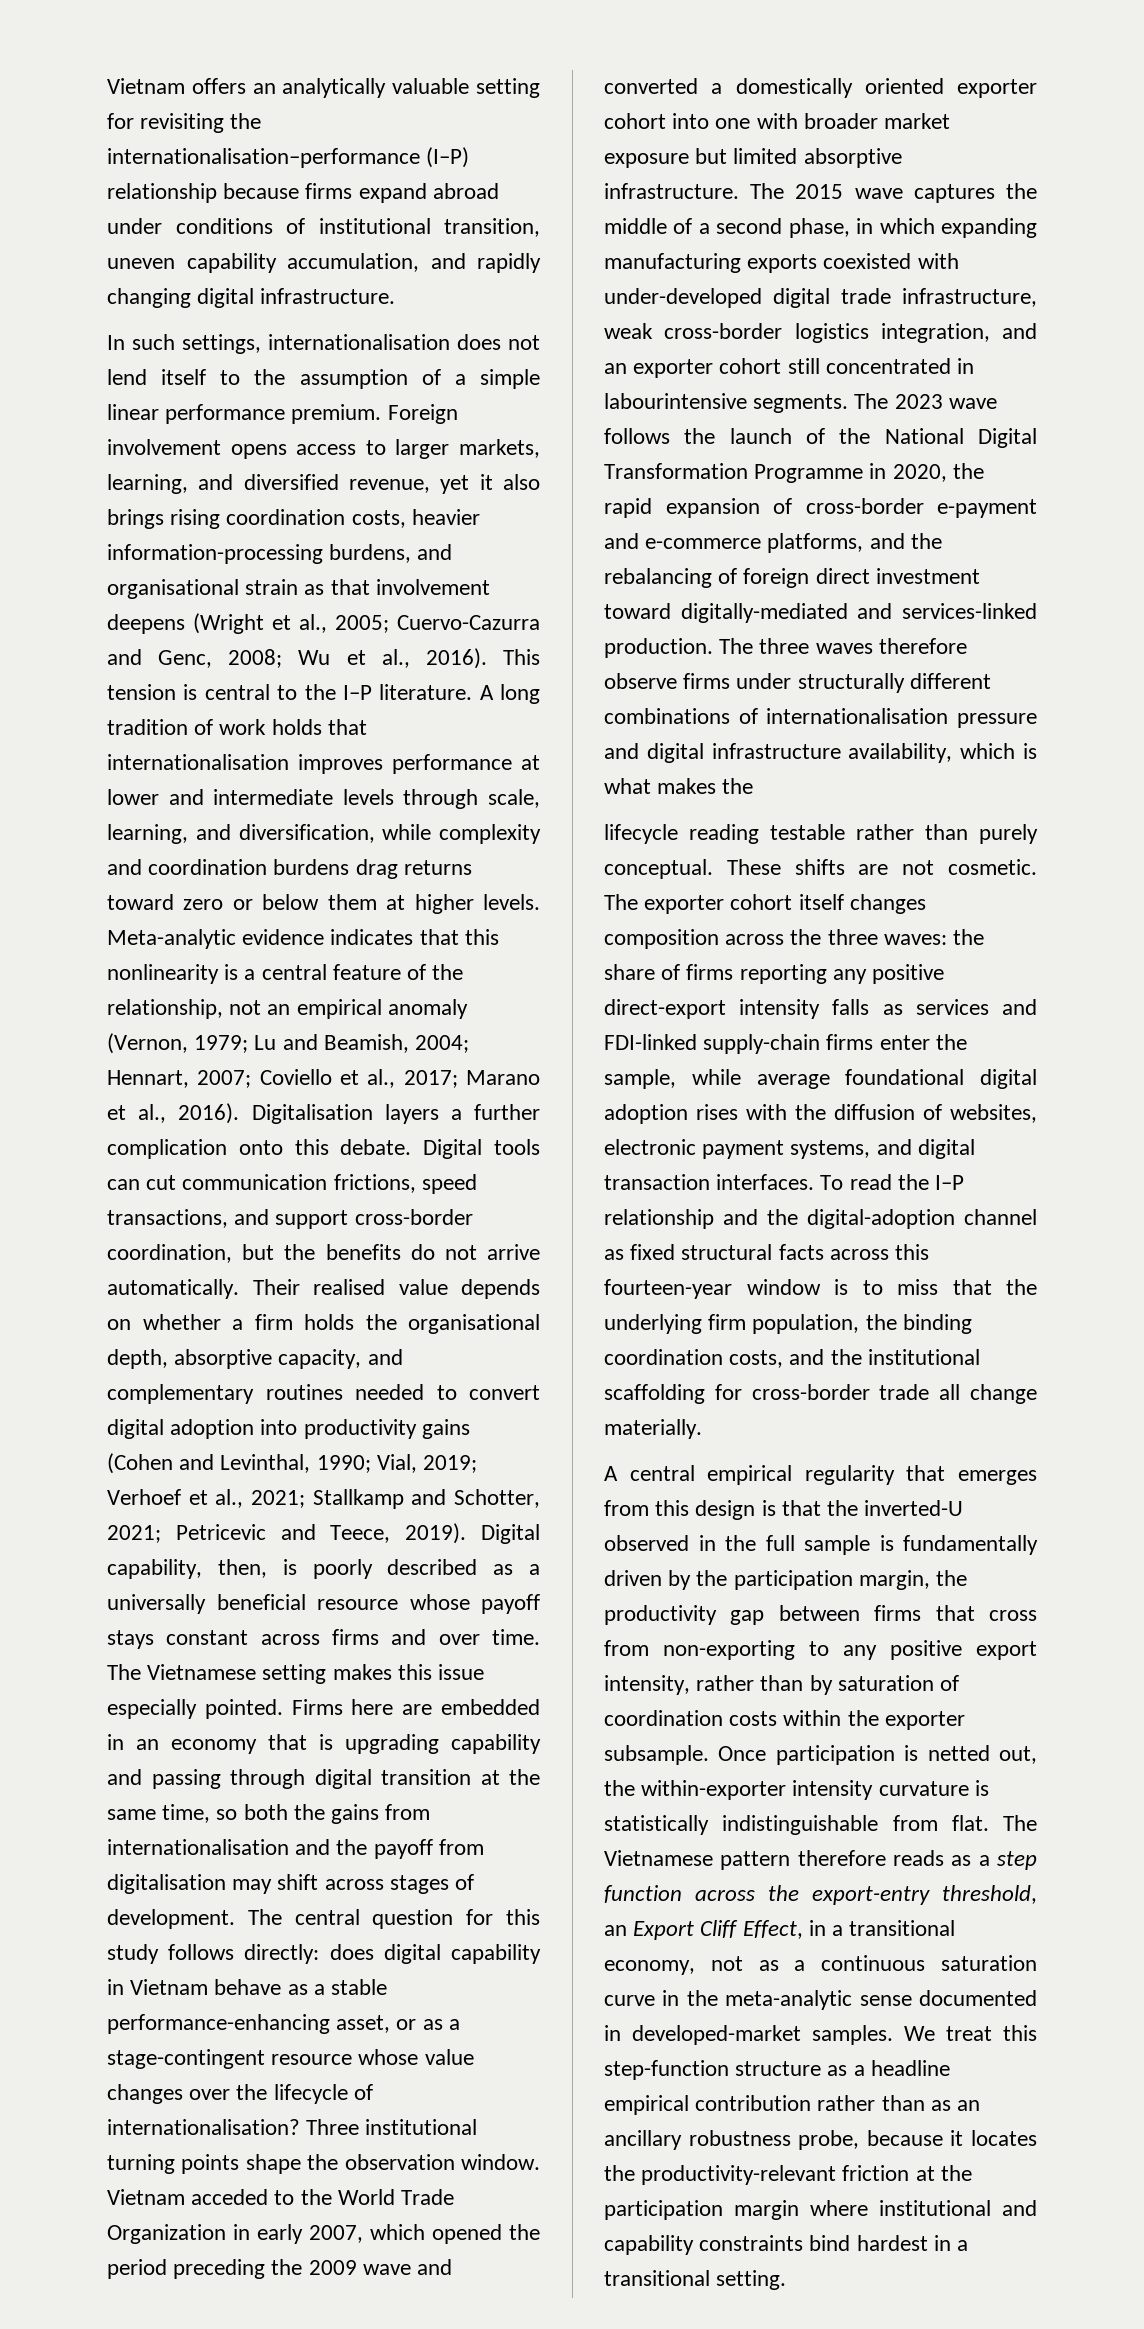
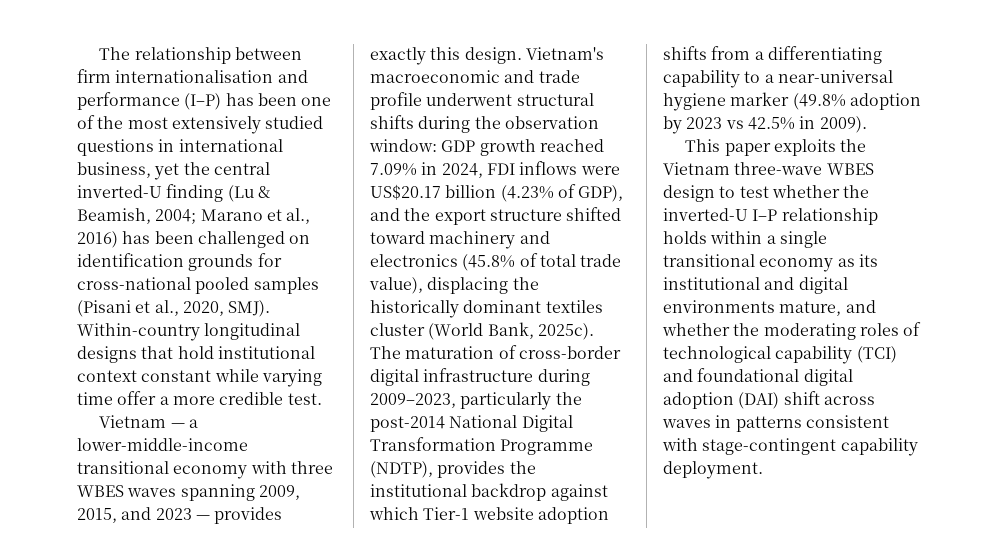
[107,78,540,98] [107,113,262,133] [107,147,470,168] [107,183,499,203] [107,218,540,237] [107,253,541,273] [107,288,396,308] [107,334,540,354] [107,369,540,389] [107,404,458,424] [107,439,540,459] [107,474,540,494] [107,509,480,529] [107,544,453,564] [107,579,490,599] [107,613,540,634] [107,648,540,669] [107,684,540,704] [107,719,367,735] [107,754,540,774] [107,789,540,809] [107,824,541,844] [107,859,472,879] [107,894,540,914] [107,929,499,949] [107,964,464,984] [107,999,468,1019] [107,1033,470,1054] [107,1069,540,1088] [107,1103,540,1124] [107,1139,540,1159] [107,1174,477,1194] [107,1209,473,1229] [107,1244,540,1263] [107,1279,540,1299] [107,1314,540,1334] [107,1349,403,1369] [107,1384,540,1404] [107,1419,470,1439] [107,1453,478,1474] [107,1489,540,1509] [107,1523,540,1544] [107,1559,540,1579] [107,1594,540,1614] [107,1629,540,1649] [107,1664,485,1684] [107,1699,540,1719] [107,1734,541,1754] [107,1769,540,1789] [107,1804,431,1824] [107,1839,484,1859] [107,1874,475,1894] [107,1909,540,1929] [107,1944,541,1964] [107,1979,388,1995] [107,2014,460,2034] [107,2049,474,2069] [107,2084,373,2104] [107,2119,478,2135] [107,2154,540,2174] [107,2189,455,2205] [107,2224,540,2244] [107,2259,453,2279] [604,78,1037,98] [604,113,951,129] [604,148,902,168] [604,183,1037,203] [604,218,1037,238] [604,253,959,273] [604,288,1037,308] [604,323,1037,343] [604,358,975,378] [604,393,997,413] [604,428,1037,448] [604,463,984,483] [604,498,1037,518] [604,533,942,553] [604,568,980,588] [604,603,1037,623] [604,638,967,658] [604,673,991,693] [604,708,1037,728] [604,743,1037,763] [604,778,754,794] [604,824,1038,844] [604,859,1037,879] [604,894,926,914] [604,929,985,949] [604,964,945,984] [604,999,1037,1019] [604,1034,967,1054] [604,1069,1037,1089] [604,1104,1037,1124] [604,1139,975,1159] [604,1174,965,1190] [604,1209,1037,1229] [604,1244,930,1260] [604,1279,1037,1299] [604,1314,972,1334] [604,1349,980,1368] [604,1384,1037,1404] [604,1419,702,1439] [604,1465,1037,1485] [604,1500,964,1520] [604,1535,1038,1555] [604,1570,968,1590] [604,1605,1037,1625] [604,1640,1037,1660] [604,1675,960,1695] [604,1710,965,1730] [604,1745,1037,1765] [604,1780,989,1800] [604,1815,1037,1835] [604,1850,1037,1870] [604,1885,1037,1905] [604,1920,956,1940] [604,1955,1037,1975] [604,1990,1037,2010] [604,2025,1037,2045] [604,2060,950,2080] [604,2095,981,2115] [604,2130,1037,2150] [604,2165,972,2185] [604,2200,1037,2220] [604,2235,969,2255] [604,2270,787,2290] Vietnam offers an analytically valuable setting for revisiting the internationalisation–performance (I–P) relationship because firms expand abroad under conditions of institutional transition, uneven capability accumulation, and rapidly changing digital infrastructure. // In such settings, internationalisation does not lend itself to the assumption of a simple linear performance premium. Foreign involvement opens access to larger markets, learning, and diversified revenue, yet it also brings rising coordination costs, heavier information-processing burdens, and organisational strain as that involvement deepens (Wright et al., 2005; Cuervo-Cazurra and Genc, 2008; Wu et al., 2016). This tension is central to the I–P literature. A long tradition of work holds that internationalisation improves performance at lower and intermediate levels through scale, learning, and diversification, while complexity and coordination burdens drag returns toward zero or below them at higher levels. Meta-analytic evidence indicates that this nonlinearity is a central feature of the relationship, not an empirical anomaly (Vernon, 1979; Lu and Beamish, 2004; Hennart, 2007; Coviello et al., 2017; Marano et al., 2016). Digitalisation layers a further complication onto this debate. Digital tools can cut communication frictions, speed transactions, and support cross-border coordination, but the benefits do not arrive automatically. Their realised value depends on whether a firm holds the organisational depth, absorptive capacity, and complementary routines needed to convert digital adoption into productivity gains (Cohen and Levinthal, 1990; Vial, 2019; Verhoef et al., 2021; Stallkamp and Schotter, 2021; Petricevic and Teece, 2019). Digital capability, then, is poorly described as a universally beneficial resource whose payoff stays constant across firms and over time. The Vietnamese setting makes this issue especially pointed. Firms here are embedded in an economy that is upgrading capability and passing through digital transition at the same time, so both the gains from internationalisation and the payoff from digitalisation may shift across stages of development. The central question for this study follows directly: does digital capability in Vietnam behave as a stable performance-enhancing asset, or as a stage-contingent resource whose value changes over the lifecycle of internationalisation? Three institutional turning points shape the observation window. Vietnam acceded to the World Trade Organization in early 2007, which opened the period preceding the 2009 wave and converted a domestically oriented exporter cohort into one with broader market exposure but limited absorptive infrastructure. The 2015 wave captures the middle of a second phase, in which expanding manufacturing exports coexisted with under-developed digital trade infrastructure, weak cross-border logistics integration, and an exporter cohort still concentrated in labourintensive segments. The 2023 wave follows the launch of the National Digital Transformation Programme in 2020, the rapid expansion of cross-border e-payment and e-commerce platforms, and the rebalancing of foreign direct investment toward digitally-mediated and services-linked production. The three waves therefore observe firms under structurally different combinations of internationalisation pressure and digital infrastructure availability, which is what makes the // lifecycle reading testable rather than purely conceptual. These shifts are not cosmetic. The exporter cohort itself changes composition across the three waves: the share of firms reporting any positive direct-export intensity falls as services and FDI-linked supply-chain firms enter the sample, while average foundational digital adoption rises with the diffusion of websites, electronic payment systems, and digital transaction interfaces. To read the I–P relationship and the digital-adoption channel as fixed structural facts across this fourteen-year window is to miss that the underlying firm population, the binding coordination costs, and the institutional scaffolding for cross-border trade all change materially. // A central empirical regularity that emerges from this design is that the inverted-U observed in the full sample is fundamentally driven by the participation margin, the productivity gap between firms that cross from non-exporting to any positive export intensity, rather than by saturation of coordination costs within the exporter subsample. Once participation is netted out, the within-exporter intensity curvature is statistically indistinguishable from flat. The Vietnamese pattern therefore reads as a step function across the export-entry threshold, an Export Cliff Effect, in a transitional economy, not as a continuous saturation curve in the meta-analytic sense documented in developed-market samples. We treat this step-function structure as a headline empirical contribution rather than as an ancillary robustness probe, because it locates the productivity-relevant friction at the participation margin where institutional and capability constraints bind hardest in a transitional setting. -> [99,47,303,64] [77,69,308,83] [77,92,332,110] [77,115,324,134] [77,139,283,156] [77,162,270,180] [77,184,270,202] [77,208,311,224] [77,231,311,248] [77,253,282,271] [77,277,319,294] [77,300,271,317] [77,323,301,341] [77,346,315,363] [77,369,322,387] [77,391,322,405] [99,415,199,428] [77,438,248,451] [77,461,333,479] [77,484,300,501] [77,507,283,524] [370,47,604,65] [370,70,580,83] [370,92,594,110] [370,115,599,133] [369,139,604,156] [370,161,620,178] [370,184,624,202] [370,207,622,225] [370,231,550,249] [370,253,622,271] [369,277,539,294] [370,300,603,318] [370,322,594,340] [370,345,621,359] [370,368,590,386] [370,392,582,410] [370,415,573,432] [370,437,594,455] [370,461,536,478] [370,483,608,501] [369,507,609,524] [663,46,882,64] [663,70,893,88] [663,92,921,111] [663,116,867,134] [685,139,867,156] [663,162,874,175] [663,185,870,202] [663,208,878,225] [663,231,827,248] [663,254,878,272] [663,277,848,294] [663,300,876,316] [662,322,922,340] [663,346,897,364] [663,368,853,386] [663,391,875,409] [662,415,889,432] [662,438,918,456] [663,461,763,479] The relationship between firm internationalisation and performance (I–P) has been one of the most extensively studied questions in international business, yet the central inverted-U finding (Lu & Beamish, 2004; Marano et al., 2016) has been challenged on identification grounds for cross-national pooled samples (Pisani et al., 2020, SMJ). Within-country longitudinal designs that hold institutional context constant while varying time offer a more credible test. // Vietnam — a lower-middle-income transitional economy with three WBES waves spanning 2009, 2015, and 2023 — provides exactly this design. Vietnam's macroeconomic and trade profile underwent structural shifts during the observation window: GDP growth reached 7.09% in 2024, FDI inflows were US$20.17 billion (4.23% of GDP), and the export structure shifted toward machinery and electronics (45.8% of total trade value), displacing the historically dominant textiles cluster (World Bank, 2025c). The maturation of cross-border digital infrastructure during 2009–2023, particularly the post-2014 National Digital Transformation Programme (NDTP), provides the institutional backdrop against which Tier-1 website adoption shifts from a differentiating capability to a near-universal hygiene marker (49.8% adoption by 2023 vs 42.5% in 2009). // This paper exploits the Vietnam three-wave WBES design to test whether the inverted-U I–P relationship holds within a single transitional economy as its institutional and digital environments mature, and whether the moderating roles of technological capability (TCI) and foundational digital adoption (DAI) shift across waves in patterns consistent with stage-contingent capability deployment.

